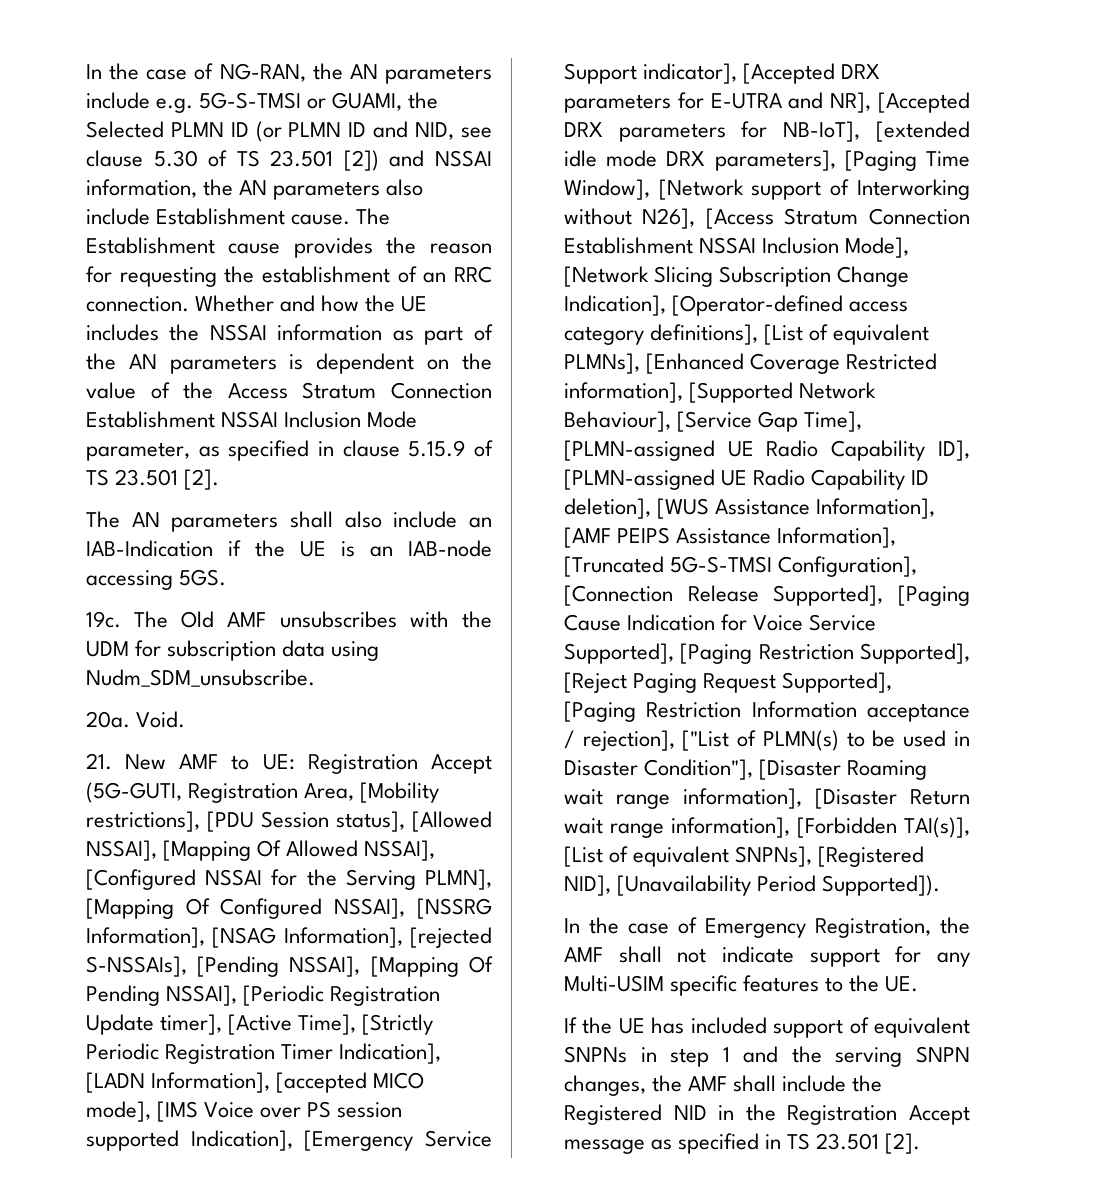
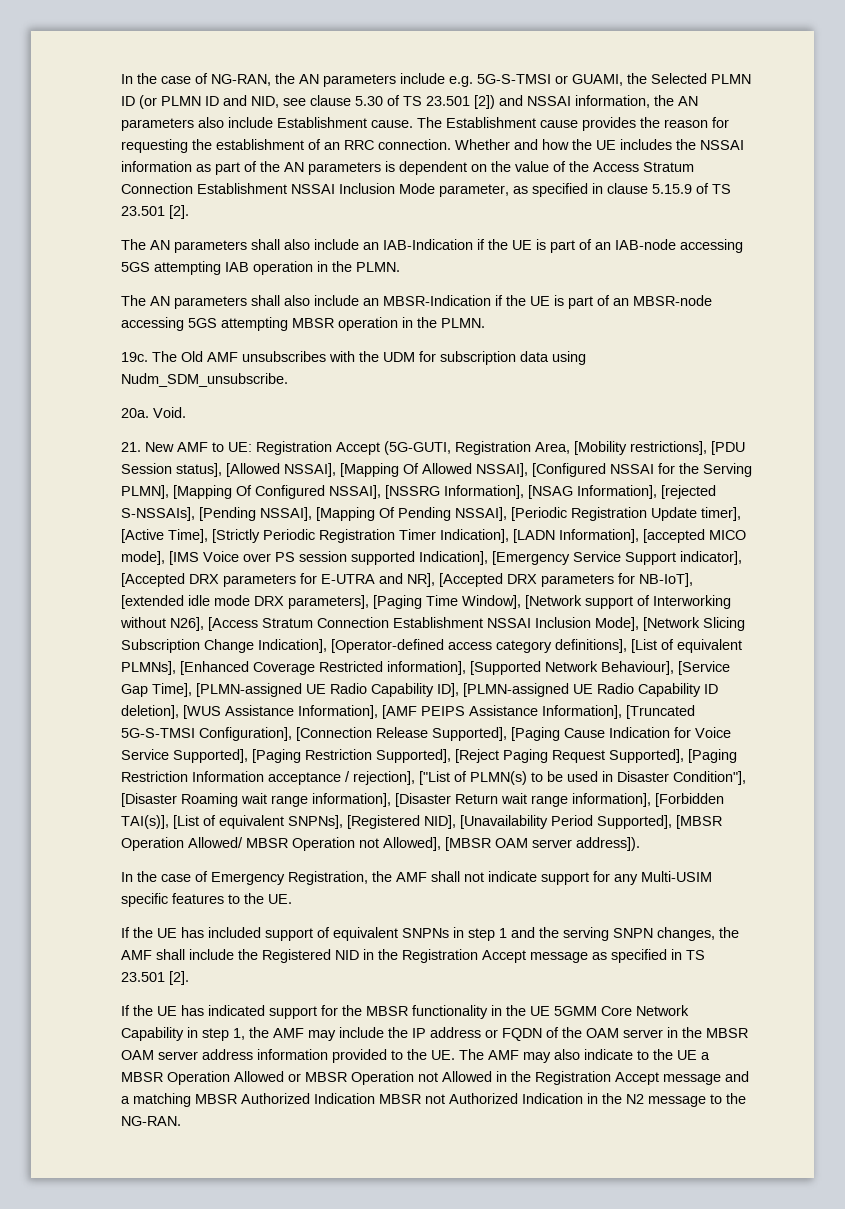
(355, 549) none -> [549,239,592,253] part of
[179,569,227,586] 5GS. -> [120,261,400,275] [120,295,712,309] [120,317,485,331] 5GS attempting IAB operation in the PLMN. // The AN parameters shall also include an MBSR-Indication if the UE is part of an MBSR-node accessing 5GS attempting MBSR operation in the PLMN.
[822,875,941,896] Supported]). -> [596,815,722,829] [120,837,640,851] Supported], [MBSR Operation Allowed/ MBSR Operation not Allowed], [MBSR OAM server address]).
(921, 1143) none -> [120,1005,689,1019] [120,1027,748,1041] [120,1049,710,1063] [120,1071,749,1085] [120,1093,746,1107] [120,1116,181,1126] // If the UE has indicated support for the MBSR functionality in the UE 5GMM Core Network Capability in step 1, the AMF may include the IP address or FQDN of the OAM server in the MBSR OAM server address information provided to the UE. The AMF may also indicate to the UE a MBSR Operation Allowed or MBSR Operation not Allowed in the Registration Accept message and a matching MBSR Authorized Indication MBSR not Authorized Indication in the N2 message to the NG-RAN.

